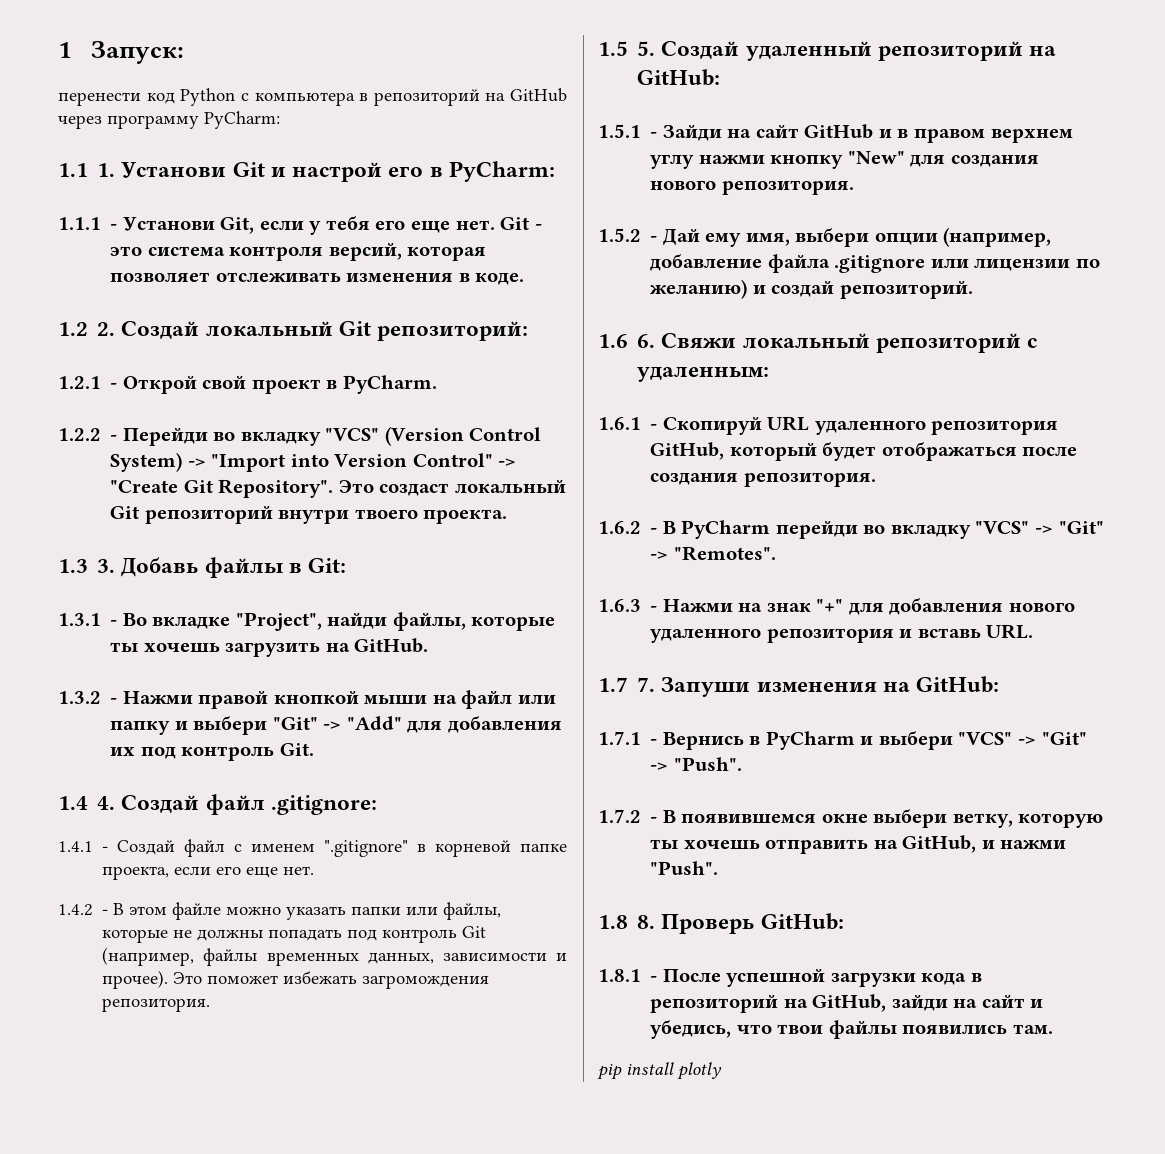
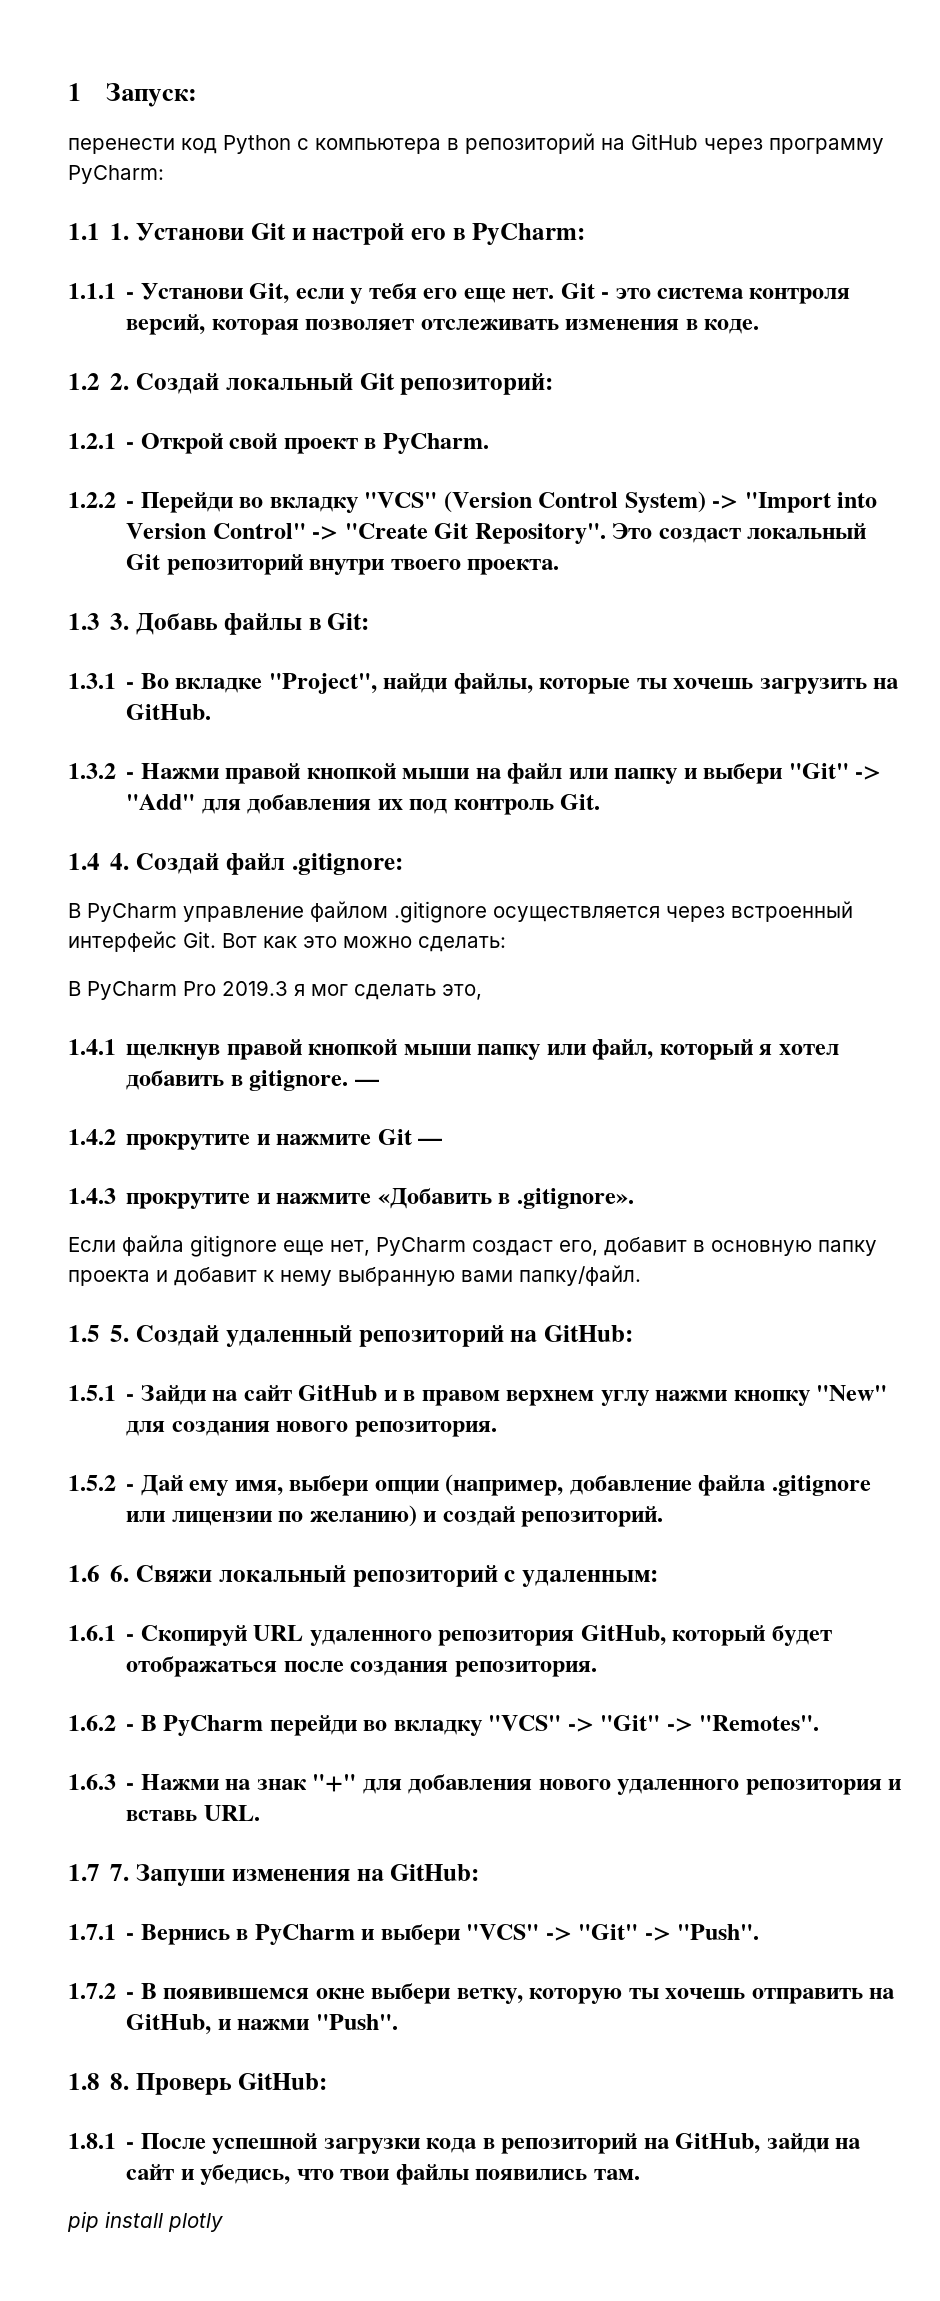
[58,839,567,857] [102,866,315,880] [58,902,502,920] [102,926,487,943] [102,947,567,966] [102,970,490,989] [102,998,211,1012] 1.4.1 - Создай файл с именем ".gitignore" в корневой папке проекта, если его еще нет. // 1.4.2 - В этом файле можно указать папки или файлы, которые не должны попадать под контроль Git (например, файлы временных данных, зависимости и прочее). Это поможет избежать загромождения репозитория. -> [68,901,853,923] [68,931,506,952] [68,980,482,1000] [68,1039,839,1060] [126,1070,379,1091] [68,1129,443,1150] [68,1188,634,1209] [68,1235,877,1257] [68,1265,641,1286] В PyCharm управление файлом .gitignore осуществляется через встроенный интерфейс Git. Вот как это можно сделать: // В PyCharm Pro 2019.3 я мог сделать это, // 1.4.1 щелкнув правой кнопкой мыши папку или файл, который я хотел добавить в gitignore. — // 1.4.2 прокрутите и нажмите Git — // 1.4.3 прокрутите и нажмите «Добавить в .gitignore». // Если файла gitignore еще нет, PyCharm создаст его, добавит в основную папку проекта и добавит к нему выбранную вами папку/файл.

